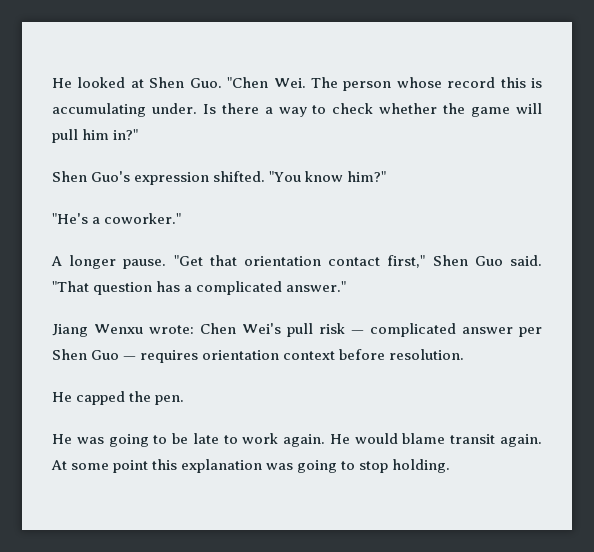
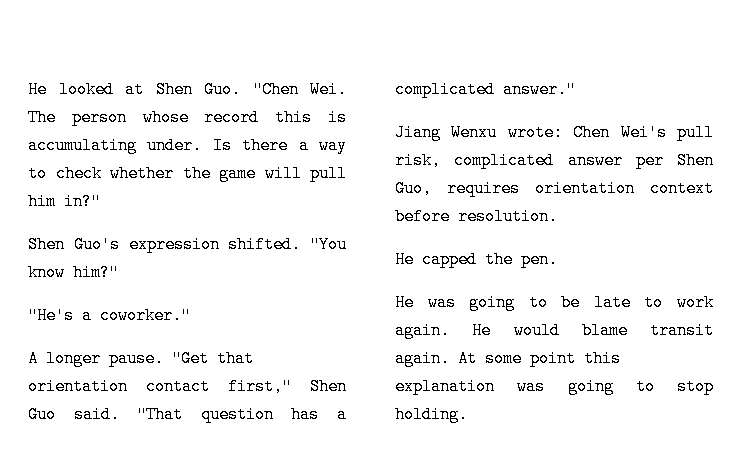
[319,323,364,334] risk — -> [395,152,441,169] risk,
[91,350,137,360] Guo — -> [395,180,432,197] Guo,

